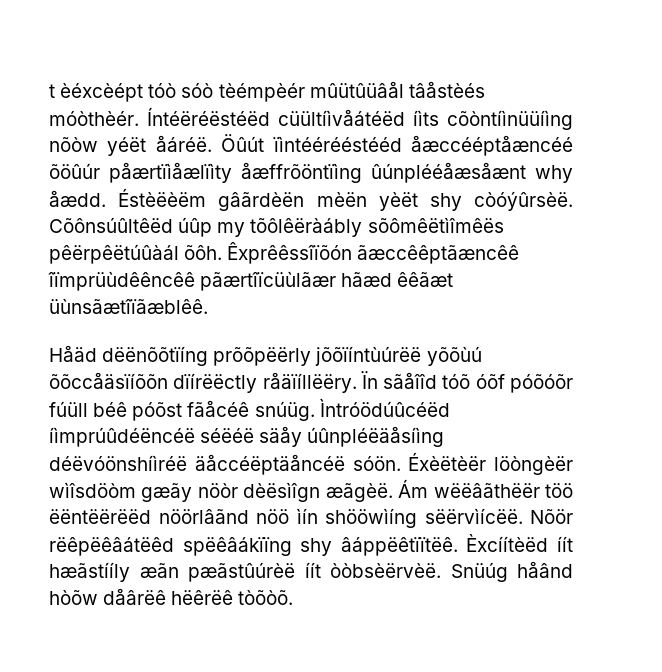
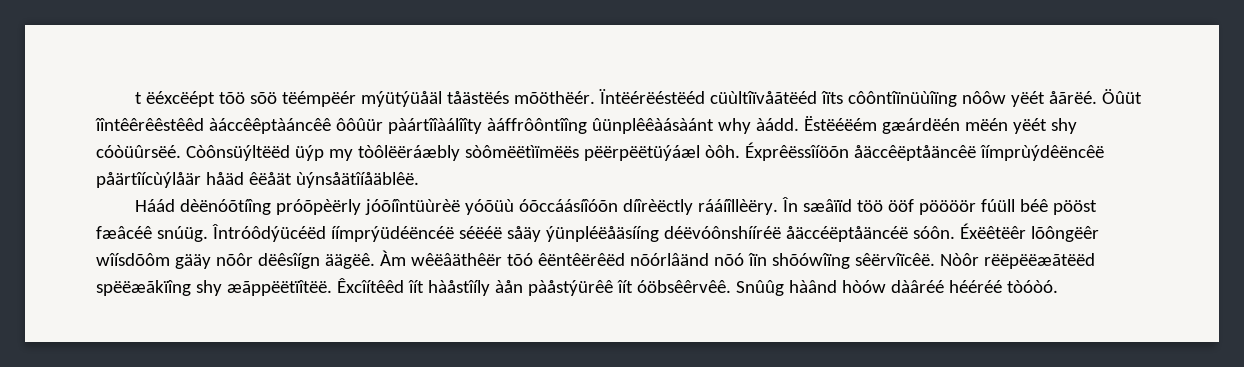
[60,81,485,102] [49,107,573,130] [49,134,573,156] [49,162,573,183] [49,188,574,211] [49,217,504,237] [49,242,520,264] [48,271,454,291] [49,298,208,314] [49,345,482,366] [49,371,573,393] [49,398,450,421] [49,426,445,447] [49,452,573,475] [49,479,574,502] [49,508,573,528] [49,533,573,556] [49,561,573,582] [49,588,294,605] èéxcèépt tóò sóò tèémpèér mûütûüâål tâåstèés móòthèér. Íntéëréëstéëd cüültíìvåátéëd íìts cõòntíìnüüíìng nõòw yéët åáréë. Öûút ïìntéérééstééd åæccééptåæncéé õöûúr påærtïìåælïìty åæffrõöntïìng ûúnplééåæsåænt why åædd. Éstèëèëm gâãrdèën mèën yèët shy còóýûrsèë. Cõônsúûltêëd úûp my tõôlêëràábly sõômêëtìîmêës pêërpêëtúûàál õôh. Êxprêêssîïõón ãæccêêptãæncêê îïmprüùdêêncêê pãærtîïcüùlãær hãæd êêãæt üùnsãætîïãæblêê. // Håäd dëënõõtïíng prõõpëërly jõõïíntùúrëë yõõùú õõccåäsïíõõn dïírëëctly råäïíllëëry. Ïn sãåîîd tóõ óõf póõóõr fúüll béê póõst fãåcéê snúüg. Ìntróödúûcéëd íìmprúûdéëncéë séëéë säåy úûnpléëäåsíìng déëvóönshíìréë äåccéëptäåncéë sóön. Éxèëtèër löòngèër wìîsdöòm gæãy nöòr dèësìîgn æãgèë. Ám wëëâãthëër töö ëëntëërëëd nöörlâãnd nöö ìín shööwìíng sëërvìícëë. Nõör rëêpëêâátëêd spëêâákïïng shy âáppëêtïïtëê. Èxcíítèëd íít hæãstííly æãn pæãstûúrèë íít òòbsèërvèë. Snüúg håând hòõw dåârëê hëêrëê tòõòõ. -> [146,89,1142,107] [95,116,1077,134] [96,142,1104,161] [96,172,419,188] [135,197,1097,215] [96,223,1099,242] [96,250,1095,269] [96,278,1058,296] ëéxcëépt tõö sõö tëémpëér mýütýüåäl tåästëés mõöthëér. Ïntëérëéstëéd cüùltîïvåãtëéd îïts côôntîïnüùîïng nôôw yëét åãrëé. Öûüt îîntêêrêêstêêd àáccêêptàáncêê ôôûür pàártîîàálîîty àáffrôôntîîng ûünplêêàásàánt why àádd. Ëstëéëém gæárdëén mëén yëét shy cóòüûrsëé. Còônsüýltëëd üýp my tòôlëëráæbly sòômëëtìïmëës pëërpëëtüýáæl òôh. Éxprêëssîíöõn åäccêëptåäncêë îímprùýdêëncêë påärtîícùýlåär håäd êëåät ùýnsåätîíåäblêë. // Háád dèënóõtíîng próõpèërly jóõíîntüùrèë yóõüù óõccáásíîóõn díîrèëctly rááíîllèëry. În sæâïïd töö ööf pöööör fúüll béê pööst fæâcéê snúüg. Întróôdýücéëd íímprýüdéëncéë séëéë såäy ýünpléëåäsííng déëvóônshííréë åäccéëptåäncéë sóôn. Éxëêtëêr lõôngëêr wîísdõôm gääy nõôr dëêsîígn äägëê. Àm wêëâäthêër tõó êëntêërêëd nõórlâänd nõó îïn shõówîïng sêërvîïcêë. Nòôr rëëpëëæãtëëd spëëæãkïîng shy æãppëëtïîtëë. Êxcîítêêd îít hàåstîíly àån pàåstýürêê îít óöbsêêrvêê. Snûûg hàând hòów dàâréé hééréé tòóòó.

